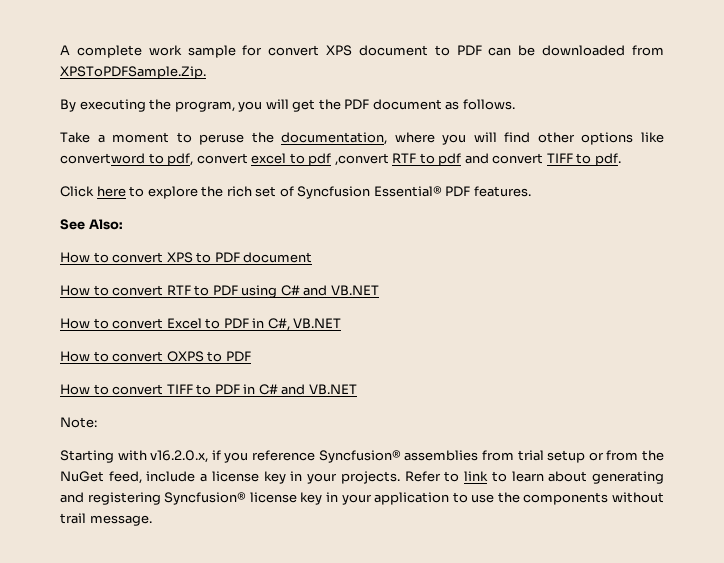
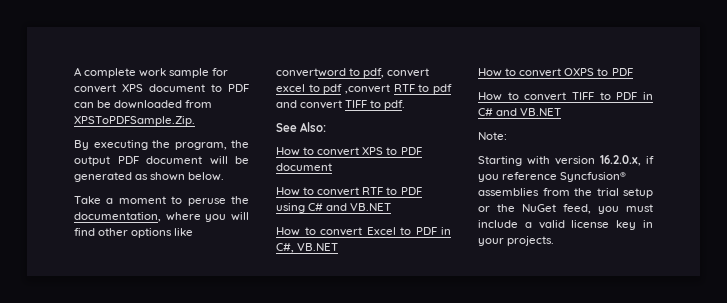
[238,99,515,112] you will get the PDF document as follows. -> [231,140,249,148] [74,156,249,166] [74,172,225,182] the output PDF document will be generated as shown below.
[60,186,531,199] // Click here to explore the rich set of Syncfusion Essential® PDF features. -> (406, 105) none
[150,450,209,463] v16.2.0.x, -> [555,155,641,166] version 16.2.0.x,
(514, 455) none -> [574,188,592,196] the
[606,450,639,461] from -> (490, 209) none
(142, 477) none -> [598,204,653,214] you must
(208, 477) none -> [538,220,565,229] valid
[404,471,665,484] [60,492,664,505] [60,513,152,526] Refer to link to learn about generating and registering Syncfusion® license key in your application to use the components without trail message. -> (555, 241) none

